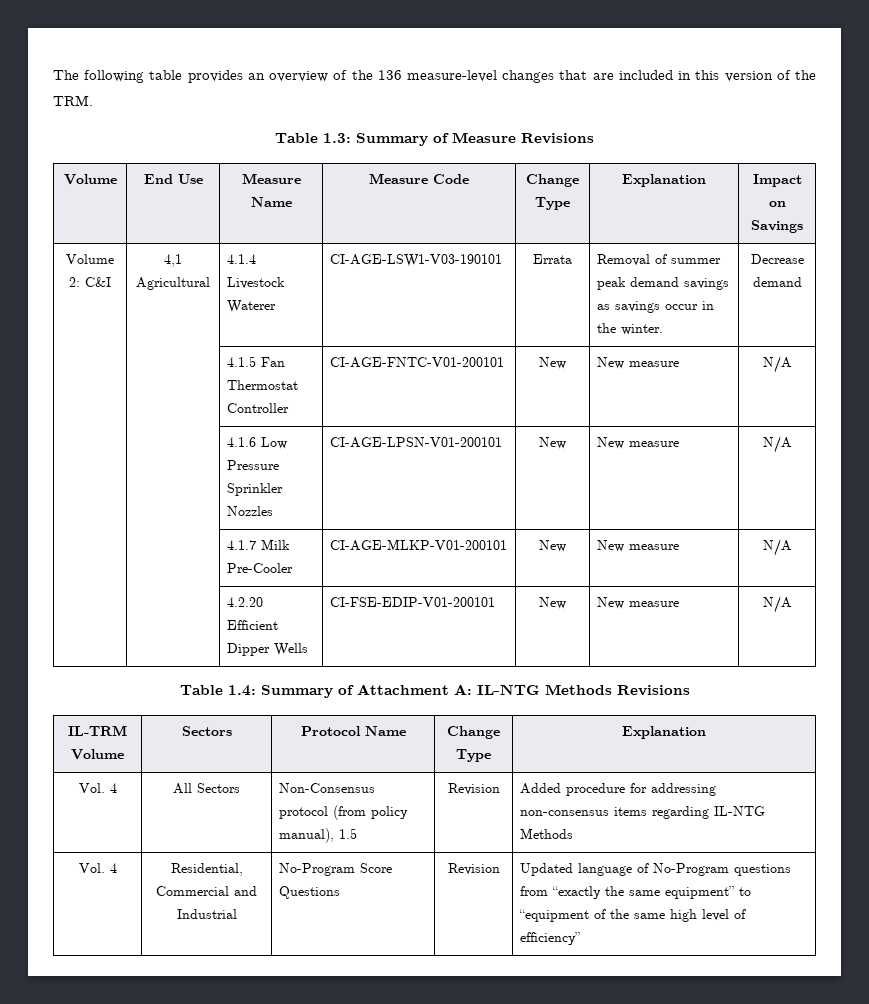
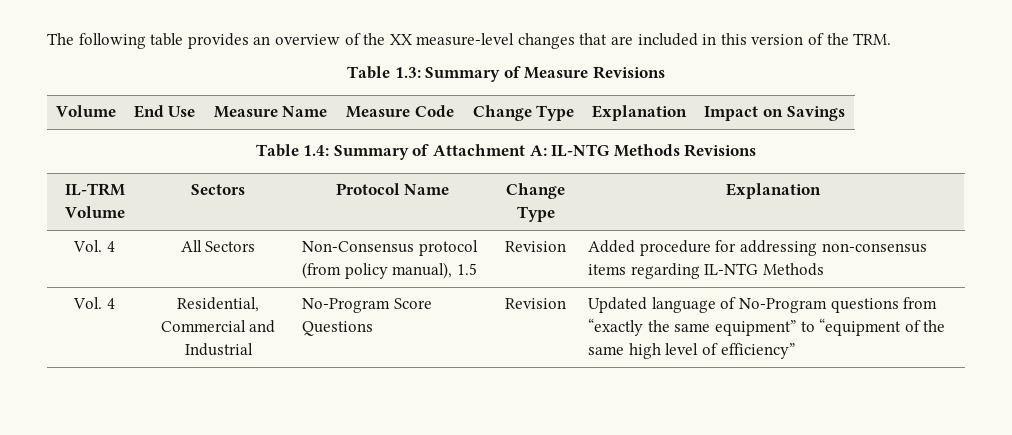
[377,70,402,80] 136 -> [389,34,412,45] XX
[66,254,114,264] [69,277,111,287] [164,254,182,267] [136,277,210,290] [226,254,256,264] [226,277,285,289] [226,300,276,313] [329,254,502,267] [533,254,572,264] [596,254,721,266] [596,277,729,290] [596,301,714,313] [596,323,663,335] [750,254,804,264] [752,277,802,287] [226,356,285,367] [226,380,298,390] [226,403,289,413] [329,357,504,368] [539,357,566,369] [596,357,679,369] [762,356,792,373] [226,437,287,449] [226,460,279,470] [226,483,283,496] [226,506,273,516] [329,437,502,448] [539,437,566,449] [596,437,679,449] [762,436,792,453] [226,539,290,550] [226,563,293,573] [329,539,507,551] [539,540,566,552] [596,540,679,552] [762,539,792,556] [226,597,263,607] [226,620,278,630] [226,643,308,656] [329,597,495,607] [539,597,566,609] [596,597,679,609] [762,596,792,613] // Volume 2: C&I | 4,1 Agricultural | 4.1.4 Livestock Waterer | CI-AGE-LSW1-V03-190101 | Errata | Removal of summer peak demand savings as savings occur in the winter. | Decrease demand // | | 4.1.5 Fan Thermostat Controller | CI-AGE-FNTC-V01-200101 | New | New measure | N/A // | | 4.1.6 Low Pressure Sprinkler Nozzles | CI-AGE-LPSN-V01-200101 | New | New measure | N/A // | | 4.1.7 Milk Pre-Cooler | CI-AGE-MLKP-V01-200101 | New | New measure | N/A // | | 4.2.20 Efficient Dipper Wells | CI-FSE-EDIP-V01-200101 | New | New measure | N/A -> (845, 113) none

